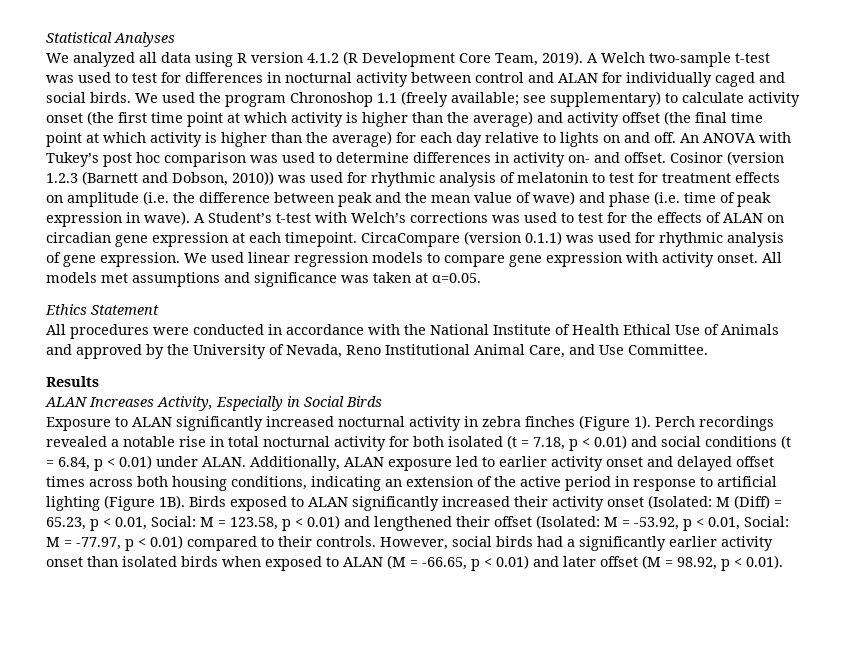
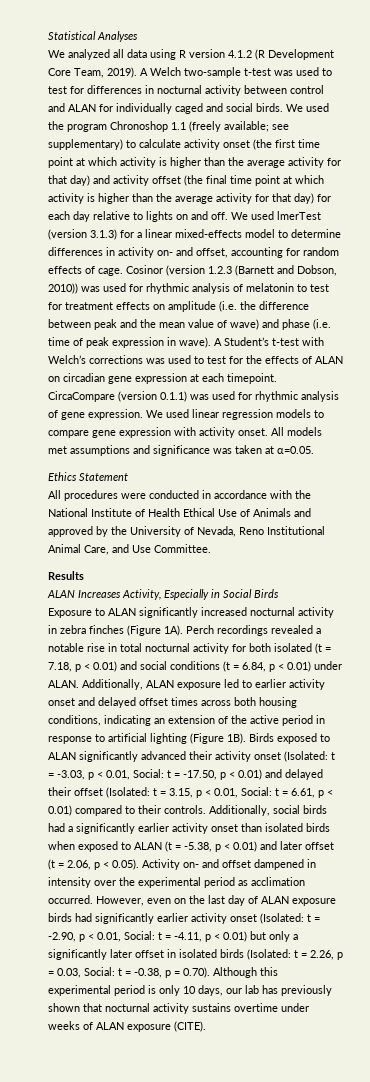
[473,111,533,127] average) -> [247,157,341,168] [48,175,90,186] average activity for that day)
[332,131,392,147] average) -> [175,193,314,204] average activity for that day)
[680,132,791,143] [46,152,315,167] An ANOVA with Tukey’s post hoc comparison was used -> [231,211,321,220] [48,229,275,240] We used lmerTest (version 3.1.3) for a linear mixed-effects model
[624,152,666,163] offset. -> [196,247,339,258] [48,266,123,276] offset, accounting for random effects of cage.
[634,415,651,429] 1). -> [164,625,183,636] 1A).
[442,496,510,507] increased -> [141,751,186,760] advanced
[716,495,782,509] [46,515,452,531] M (Diff) = 65.23, p < 0.01, Social: M = 123.58, p < 0.01) and lengthened -> [331,752,335,760] [48,769,323,780] t = -3.03, p < 0.01, Social: t = -17.50, p < 0.01) and delayed
[604,516,789,531] [46,537,121,550] M = -53.92, p < 0.01, Social: M = -77.97, -> [153,787,315,798] t = 3.15, p < 0.01, Social: t = 6.61,
[380,537,448,550] However, -> [209,805,270,816] Additionally,
[387,555,467,570] (M = -66.65, -> [165,841,212,852] (t = -5.38,
[642,555,783,571] (M = 98.92, p < 0.01). -> [48,859,316,870] [48,877,305,888] [48,895,336,906] [48,913,320,924] [48,931,298,942] [48,949,343,960] [48,967,278,978] [48,985,332,996] [48,1003,309,1014] [48,1021,206,1032] (t = 2.06, p < 0.05). Activity on- and offset dampened in intensity over the experimental period as acclimation occurred. However, even on the last day of ALAN exposure birds had significantly earlier activity onset (Isolated: t = -2.90, p < 0.01, Social: t = -4.11, p < 0.01) but only a significantly later offset in isolated birds (Isolated: t = 2.26, p = 0.03, Social: t = -0.38, p = 0.70). Although this experimental period is only 10 days, our lab has previously shown that nocturnal activity sustains overtime under weeks of ALAN exposure (CITE).

